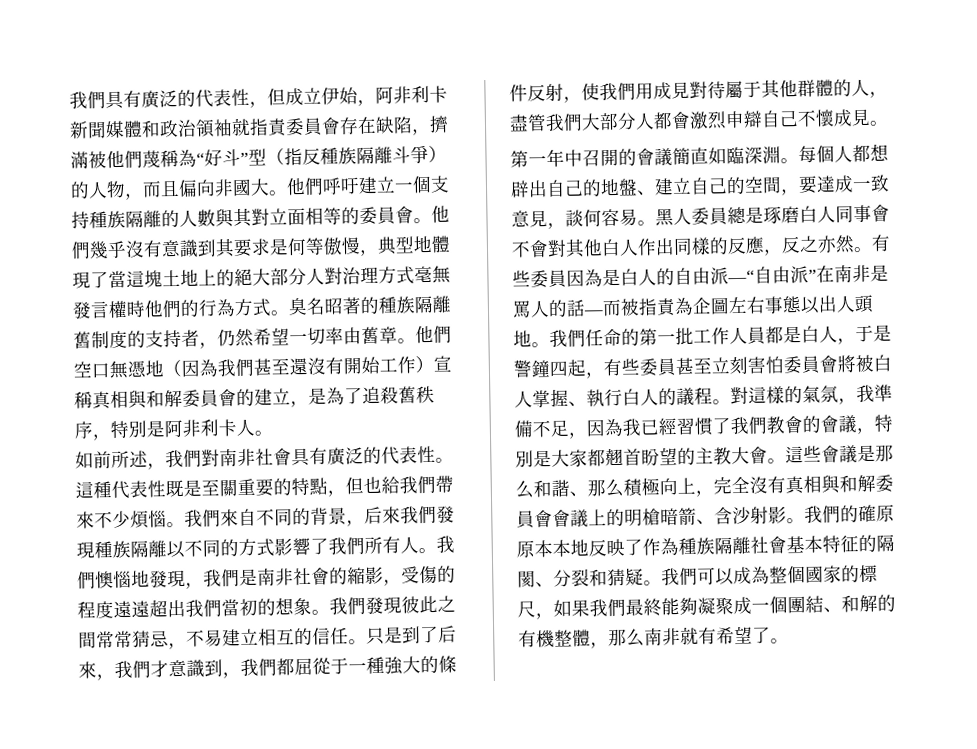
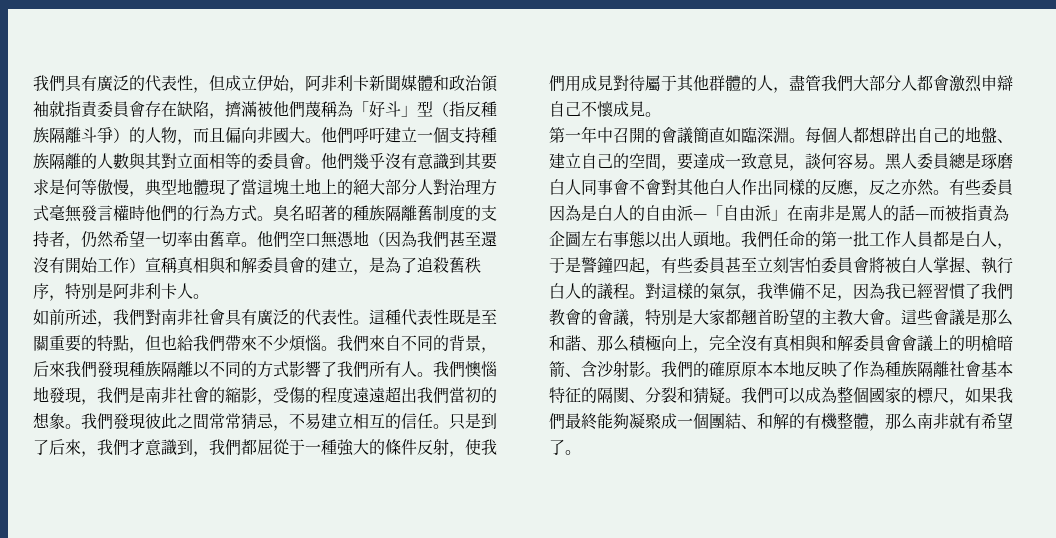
[196,148,249,167] “好斗” -> [353,101,417,117] 「好斗」
[727,265,817,284] —“自由派” -> [693,205,787,221] —「自由派」

